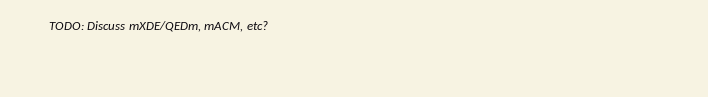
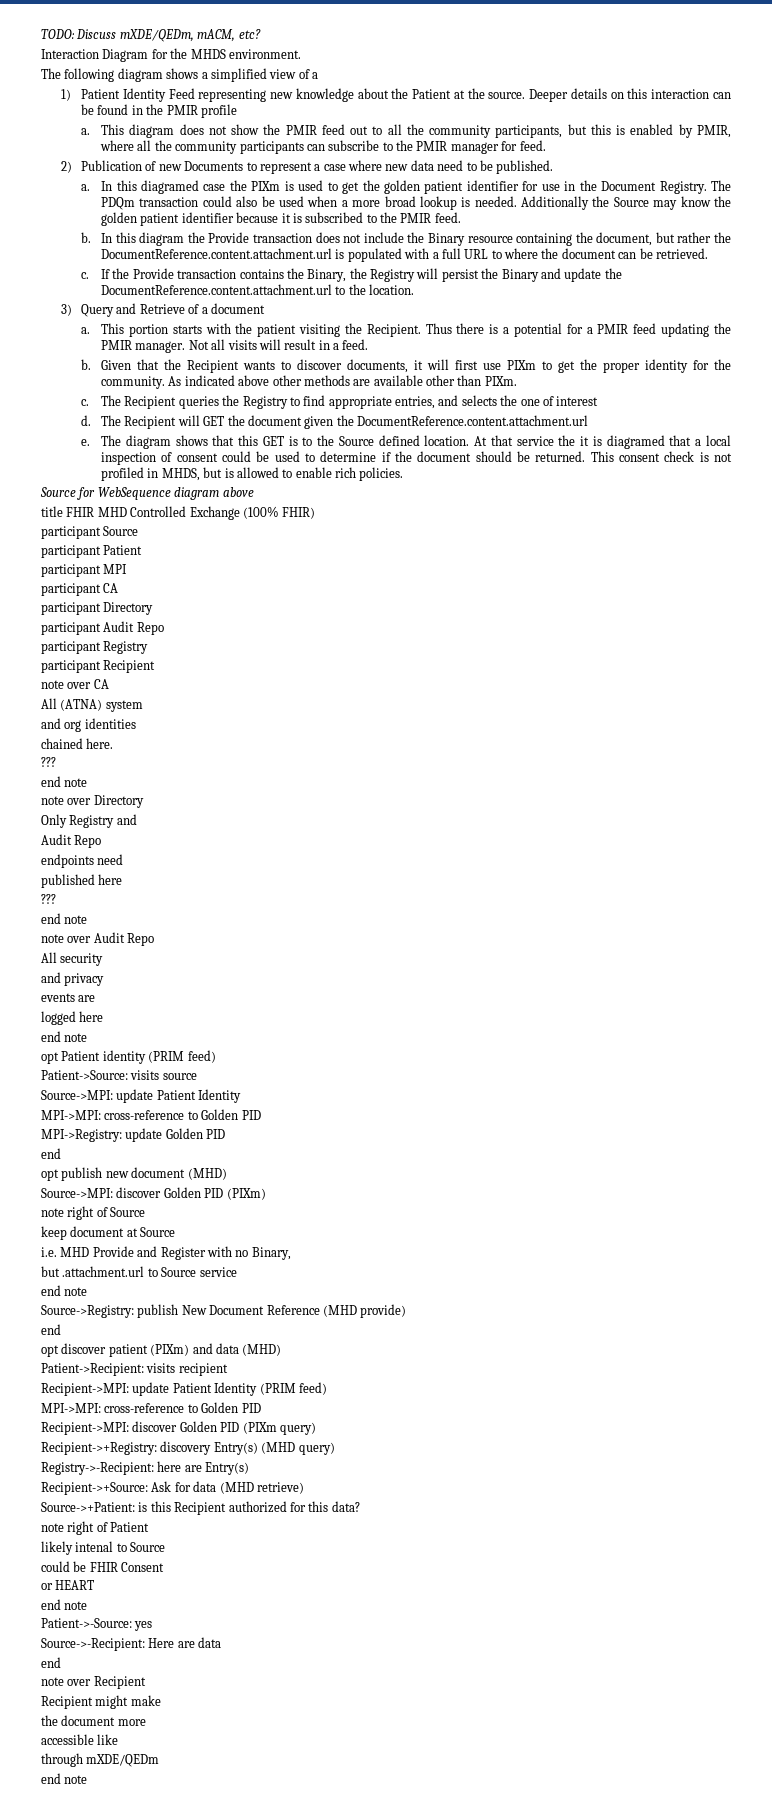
(268, 25) none -> [41,48,301,62] [41,68,318,82] [61,88,732,102] [81,104,237,118] [81,124,732,138] [100,140,546,154] [61,160,554,174] [81,180,731,194] [101,196,732,210] [101,212,461,226] [81,232,732,246] [101,248,708,262] [81,268,622,282] [101,284,415,295] [61,303,265,317] [81,323,731,337] [101,339,369,353] [81,359,731,373] [101,375,517,389] [81,395,599,409] [81,415,589,429] [81,435,732,449] [101,451,733,465] [101,467,404,481] [40,487,254,500] [41,506,316,520] [41,526,139,539] [41,545,143,558] [41,564,128,577] [41,583,119,596] [41,602,154,615] [41,621,164,635] [41,641,149,654] [41,660,156,673] [41,679,109,689] [41,698,143,712] [41,718,136,732] [41,738,114,749] [41,757,56,767] [41,776,88,787] [41,795,144,808] [41,814,137,828] [41,834,102,848] [41,854,124,868] [41,874,123,888] [41,894,56,904] [41,913,88,924] [41,932,155,946] [41,952,104,966] [41,972,105,986] [41,993,96,1002] [41,1011,104,1025] [41,1031,88,1042] [41,1050,216,1064] [41,1070,197,1080] [41,1089,242,1103] [41,1109,261,1120] [41,1128,226,1142] [41,1148,61,1159] [41,1167,227,1181] [41,1187,266,1200] [41,1206,146,1220] [41,1226,176,1240] [41,1246,291,1260] [41,1266,237,1277] [41,1285,88,1296] [41,1304,407,1318] [41,1324,61,1335] [41,1343,282,1357] [41,1363,228,1376] [41,1382,327,1396] [41,1402,261,1413] [41,1421,316,1435] [41,1441,335,1455] [41,1461,250,1475] [41,1481,304,1495] [41,1501,360,1515] [41,1521,150,1535] [41,1541,166,1555] [41,1561,165,1572] [41,1580,95,1590] [41,1599,88,1610] [41,1618,153,1631] [41,1637,222,1651] [41,1657,61,1668] [41,1676,146,1689] [41,1695,161,1709] [41,1715,146,1726] [41,1734,119,1745] [41,1753,160,1767] [41,1773,88,1784] // Interaction Diagram for the MHDS environment. // The following diagram shows a simplified view of a // 1) Patient Identity Feed representing new knowledge about the Patient at the source. Deeper details on this interaction can be found in the PMIR profile // a. This diagram does not show the PMIR feed out to all the community participants, but this is enabled by PMIR, where all the community participants can subscribe to the PMIR manager for feed. // 2) Publication of new Documents to represent a case where new data need to be published. // a. In this diagramed case the PIXm is used to get the golden patient identifier for use in the Document Registry. The PDQm transaction could also be used when a more broad lookup is needed. Additionally the Source may know the golden patient identifier because it is subscribed to the PMIR feed. // b. In this diagram the Provide transaction does not include the Binary resource containing the document, but rather the DocumentReference.content.attachment.url is populated with a full URL to where the document can be retrieved. // c. If the Provide transaction contains the Binary, the Registry will persist the Binary and update the DocumentReference.content.attachment.url to the location. // 3) Query and Retrieve of a document // a. This portion starts with the patient visiting the Recipient. Thus there is a potential for a PMIR feed updating the PMIR manager. Not all visits will result in a feed. // b. Given that the Recipient wants to discover documents, it will first use PIXm to get the proper identity for the community. As indicated above other methods are available other than PIXm. // c. The Recipient queries the Registry to find appropriate entries, and selects the one of interest // d. The Recipient will GET the document given the DocumentReference.content.attachment.url // e. The diagram shows that this GET is to the Source defined location. At that service the it is diagramed that a local inspection of consent could be used to determine if the document should be returned. This consent check is not profiled in MHDS, but is allowed to enable rich policies. // Source for WebSequence diagram above // title FHIR MHD Controlled Exchange (100% FHIR) // participant Source // participant Patient // participant MPI // participant CA // participant Directory // participant Audit Repo // participant Registry // participant Recipient // note over CA // All (ATNA) system // and org identities // chained here. // ??? // end note // note over Directory // Only Registry and // Audit Repo // endpoints need // published here // ??? // end note // note over Audit Repo // All security // and privacy // events are // logged here // end note // opt Patient identity (PRIM feed) // Patient->Source: visits source // Source->MPI: update Patient Identity // MPI->MPI: cross-reference to Golden PID // MPI->Registry: update Golden PID // end // opt publish new document (MHD) // Source->MPI: discover Golden PID (PIXm) // note right of Source // keep document at Source // i.e. MHD Provide and Register with no Binary, // but .attachment.url to Source service // end note // Source->Registry: publish New Document Reference (MHD provide) // end // opt discover patient (PIXm) and data (MHD) // Patient->Recipient: visits recipient // Recipient->MPI: update Patient Identity (PRIM feed) // MPI->MPI: cross-reference to Golden PID // Recipient->MPI: discover Golden PID (PIXm query) // Recipient->+Registry: discovery Entry(s) (MHD query) // Registry->-Recipient: here are Entry(s) // Recipient->+Source: Ask for data (MHD retrieve) // Source->+Patient: is this Recipient authorized for this data? // note right of Patient // likely intenal to Source // could be FHIR Consent // or HEART // end note // Patient->-Source: yes // Source->-Recipient: Here are data // end // note over Recipient // Recipient might make // the document more // accessible like // through mXDE/QEDm // end note

